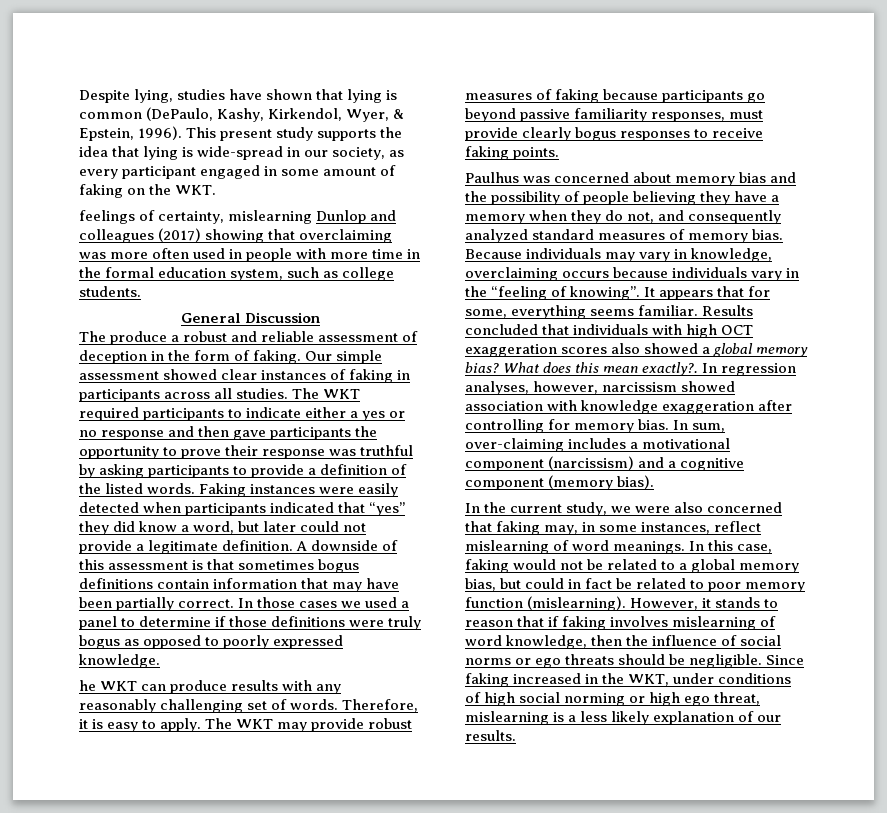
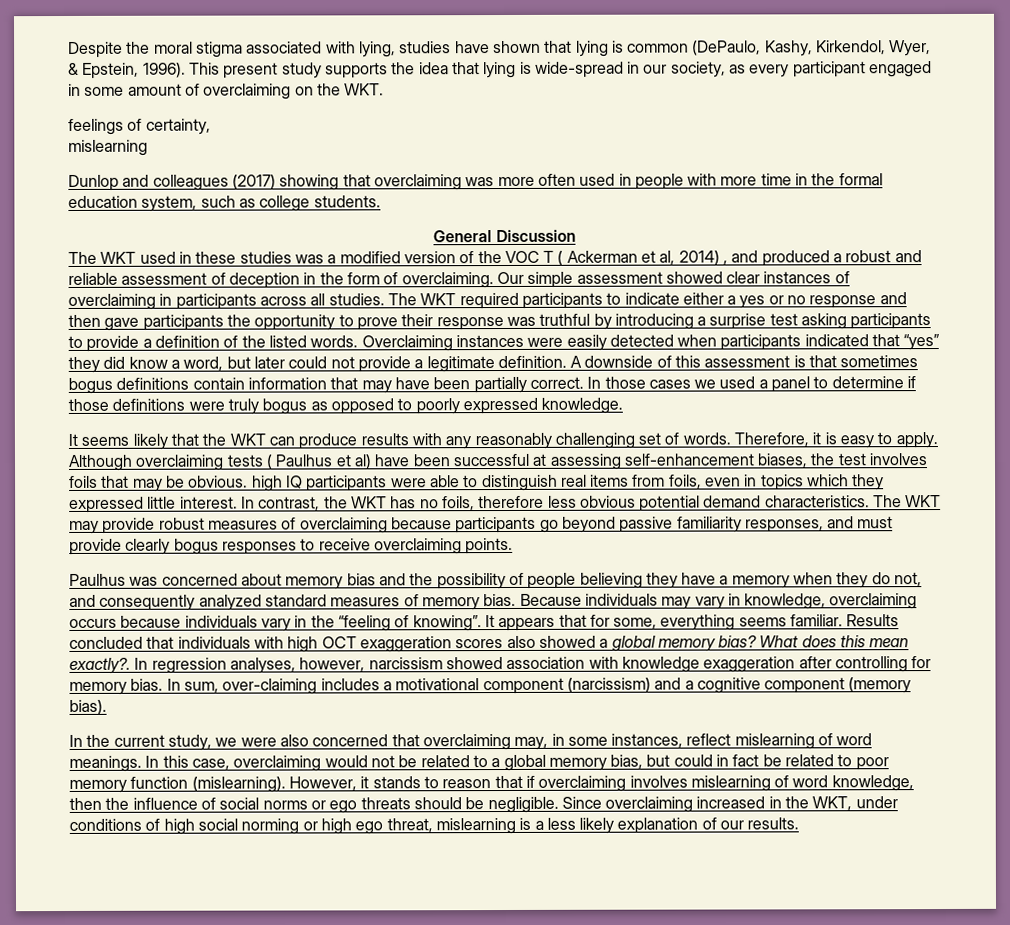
(130, 96) none -> [126,41,356,58] the moral stigma associated with
[79,184,123,198] faking -> [203,83,292,100] overclaiming
[228,210,313,224] mislearning -> [68,139,148,156] // mislearning //
[110,331,168,345] produce -> [100,250,830,267] WKT used in these studies was a modified version of the VOC T ( Ackerman et al, 2014) , and produced
[253,350,302,364] faking. -> [401,272,494,289] overclaiming.
[349,369,394,383] faking -> [68,293,156,310] overclaiming
(95, 471) none -> [614,313,798,330] introducing a surprise test
[199,483,247,497] Faking -> [361,335,453,352] Overclaiming
[79,680,96,691] he -> [68,433,227,450] It seems likely that the
(202, 725) none -> [68,453,929,471] [69,474,885,492] [69,495,870,513] Although overclaiming tests ( Paulhus et al) have been successful at assessing self-enhancement biases, the test involves foils that may be obvious. high IQ participants were able to distinguish real items from foils, even in topics which they expressed little interest. In contrast, the WKT has no foils, therefore less obvious potential demand characteristics.
[555,89,600,103] faking -> [299,517,388,534] overclaiming
(726, 117) none -> [827,516,855,529] and
[465,146,509,160] faking -> [373,538,462,555] overclaiming
[496,521,541,535] faking -> [422,733,511,751] overclaiming
[465,559,509,573] faking -> [233,755,322,772] overclaiming
[562,616,607,630] faking -> [538,775,627,792] overclaiming
[465,673,509,687] faking -> [605,796,694,813] overclaiming

